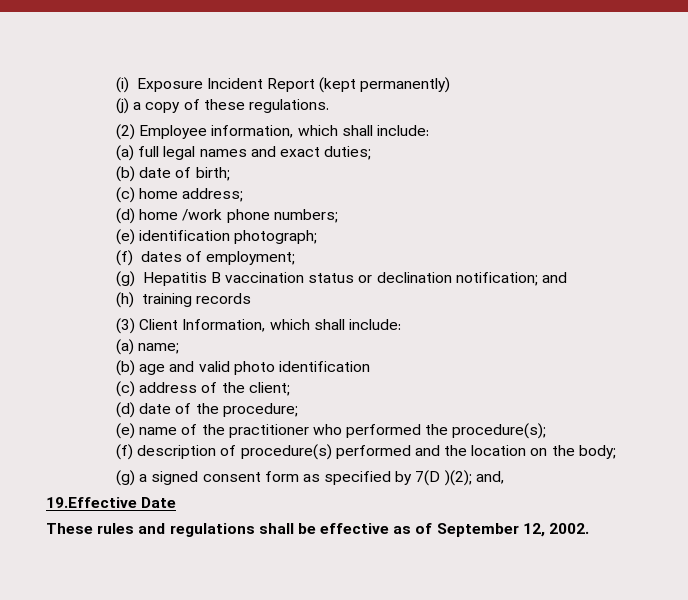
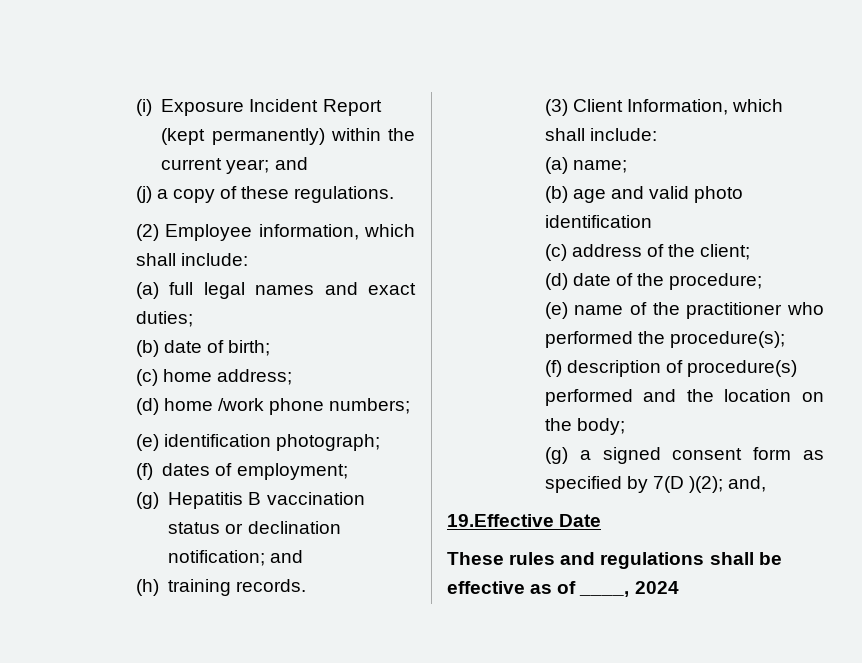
(451, 85) none -> [330,128,415,141] [161,157,308,174] within the current year; and
[195,293,251,304] records -> [236,579,307,592] records.
[436,523,590,537] September 12, 2002. -> [579,581,679,597] ____, 2024

